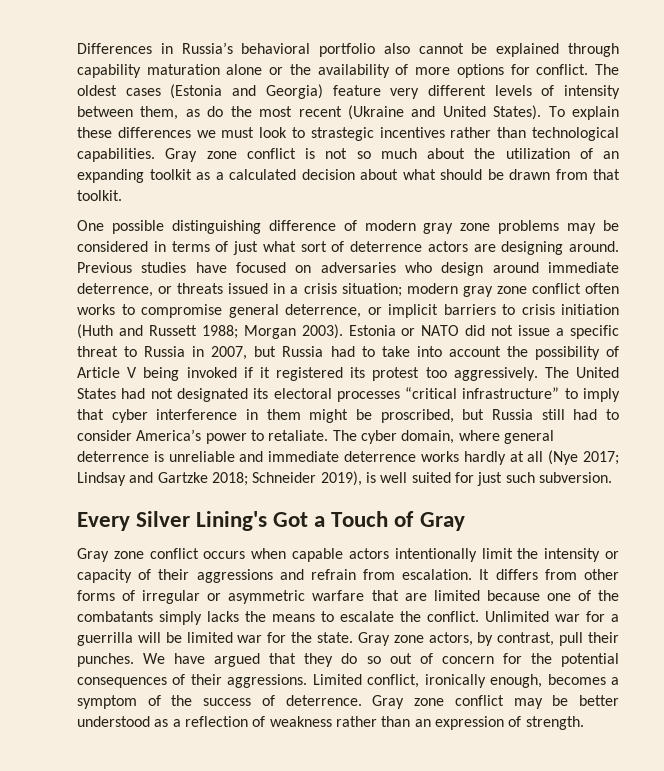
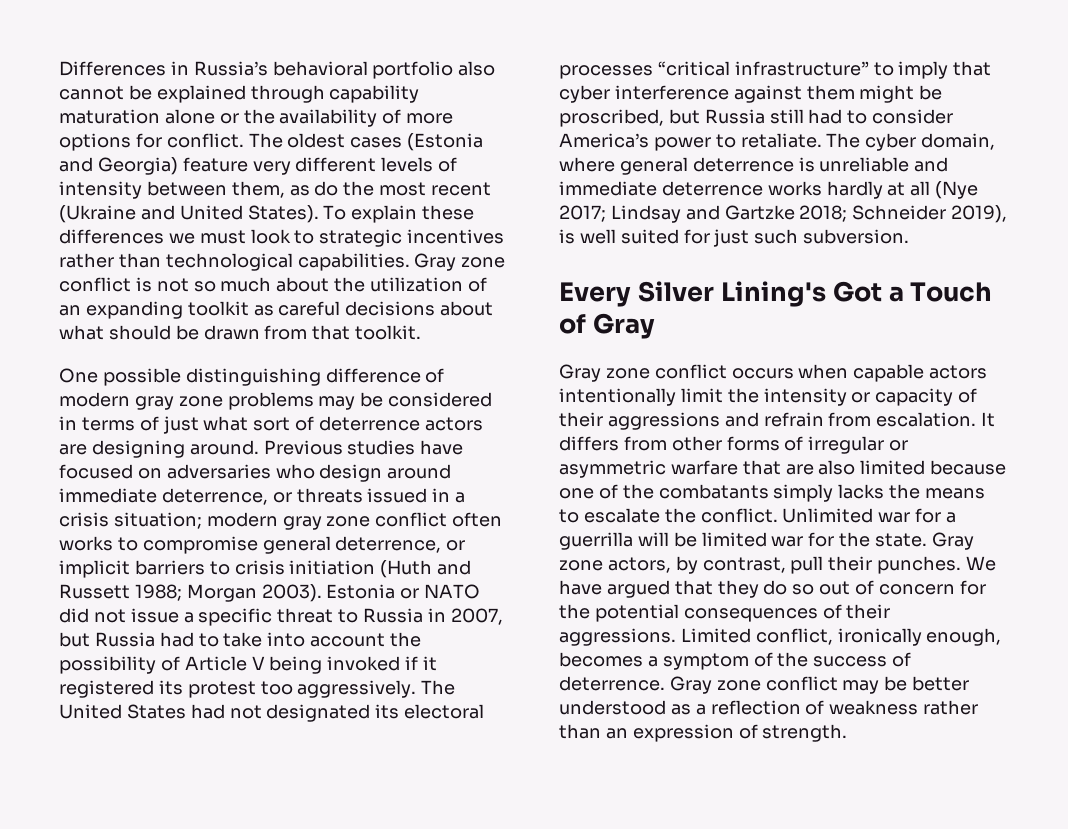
[310,127,374,141] strastegic -> [319,229,403,247] strategic
[215,169,355,180] a calculated decision -> [278,301,436,316] careful decisions
[246,409,258,420] in -> [733,85,802,103] against
(427, 597) none -> [818,460,856,475] also

